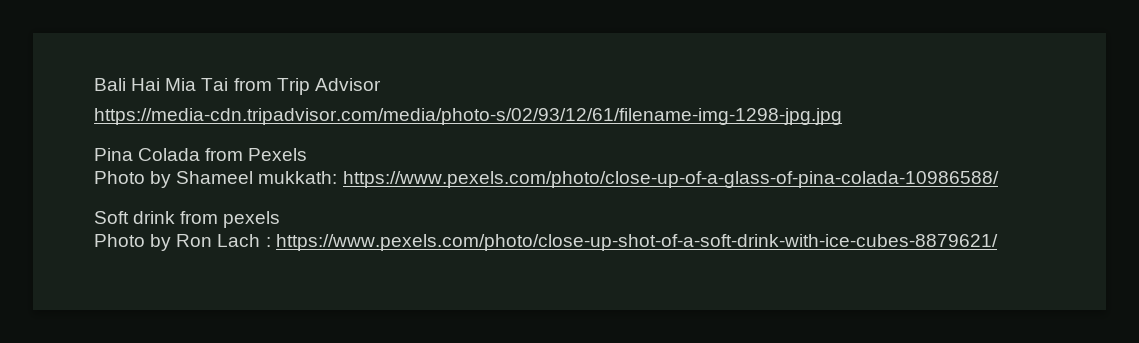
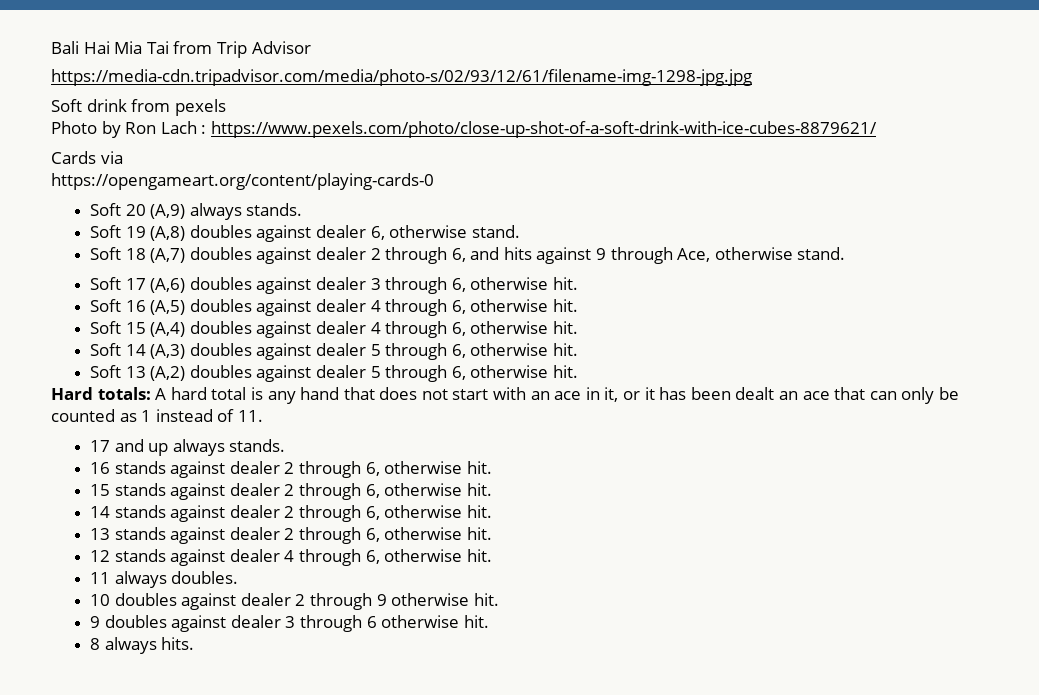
[94,148,308,161] [94,171,999,188] // Pina Colada from Pexels // Photo by Shameel mukkath: https://www.pexels.com/photo/close-up-of-a-glass-of-pina-colada-10986588/ -> (752, 77) none
(998, 242) none -> [51,151,123,164] [51,173,434,190] [89,203,303,220] [89,225,520,242] [89,247,846,264] [89,277,578,294] [89,299,578,316] [89,321,578,338] [89,343,578,360] [89,365,578,382] [51,387,959,404] [51,409,263,422] [89,439,286,456] [89,461,492,478] [89,483,492,500] [89,505,492,522] [89,527,492,544] [89,549,492,566] [89,571,239,588] [89,593,499,610] [89,615,489,632] [89,637,195,654] // Cards via // https://opengameart.org/content/playing-cards-0 // Soft 20 (A,9) always stands. // Soft 19 (A,8) doubles against dealer 6, otherwise stand. // Soft 18 (A,7) doubles against dealer 2 through 6, and hits against 9 through Ace, otherwise stand. // Soft 17 (A,6) doubles against dealer 3 through 6, otherwise hit. // Soft 16 (A,5) doubles against dealer 4 through 6, otherwise hit. // Soft 15 (A,4) doubles against dealer 4 through 6, otherwise hit. // Soft 14 (A,3) doubles against dealer 5 through 6, otherwise hit. // Soft 13 (A,2) doubles against dealer 5 through 6, otherwise hit. // Hard totals: A hard total is any hand that does not start with an ace in it, or it has been dealt an ace that can only be counted as 1 instead of 11. // 17 and up always stands. // 16 stands against dealer 2 through 6, otherwise hit. // 15 stands against dealer 2 through 6, otherwise hit. // 14 stands against dealer 2 through 6, otherwise hit. // 13 stands against dealer 2 through 6, otherwise hit. // 12 stands against dealer 4 through 6, otherwise hit. // 11 always doubles. // 10 doubles against dealer 2 through 9 otherwise hit. // 9 doubles against dealer 3 through 6 otherwise hit. // 8 always hits.

